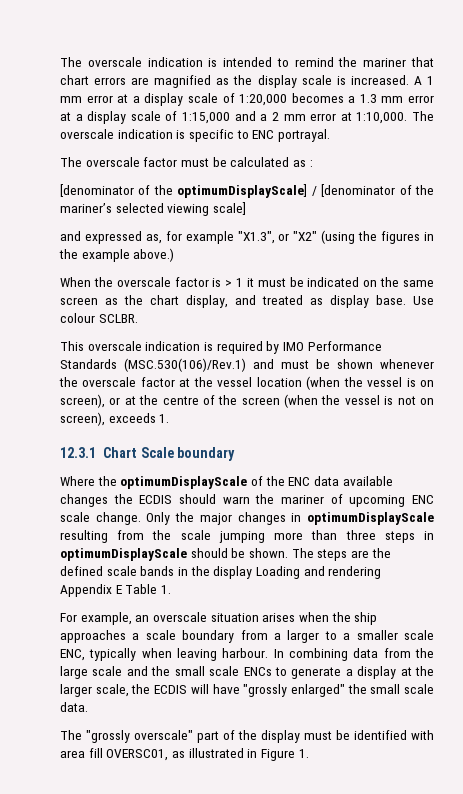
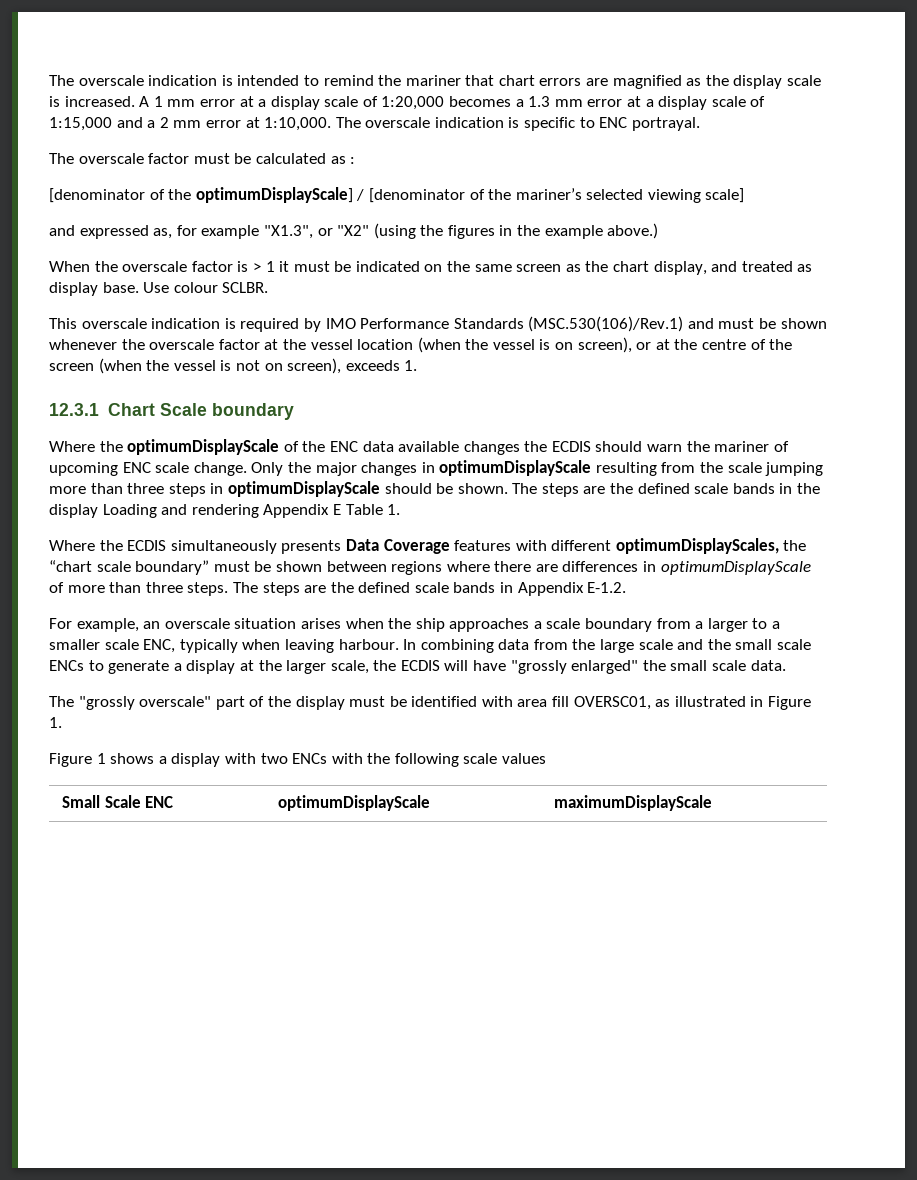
(171, 589) none -> [49,538,807,554] [49,560,811,575] [49,582,627,596] // Where the ECDIS simultaneously presents Data Coverage features with different optimumDisplayScales, the “chart scale boundary” must be shown between regions where there are differences in optimumDisplayScale of more than three steps. The steps are the defined scale bands in Appendix E-1.2.
(309, 753) none -> [49,753,547,767] [62,795,174,808] [278,795,431,811] [554,795,713,811] // Figure 1 shows a display with two ENCs with the following scale values // Small Scale ENC | optimumDisplayScale | maximumDisplayScale

